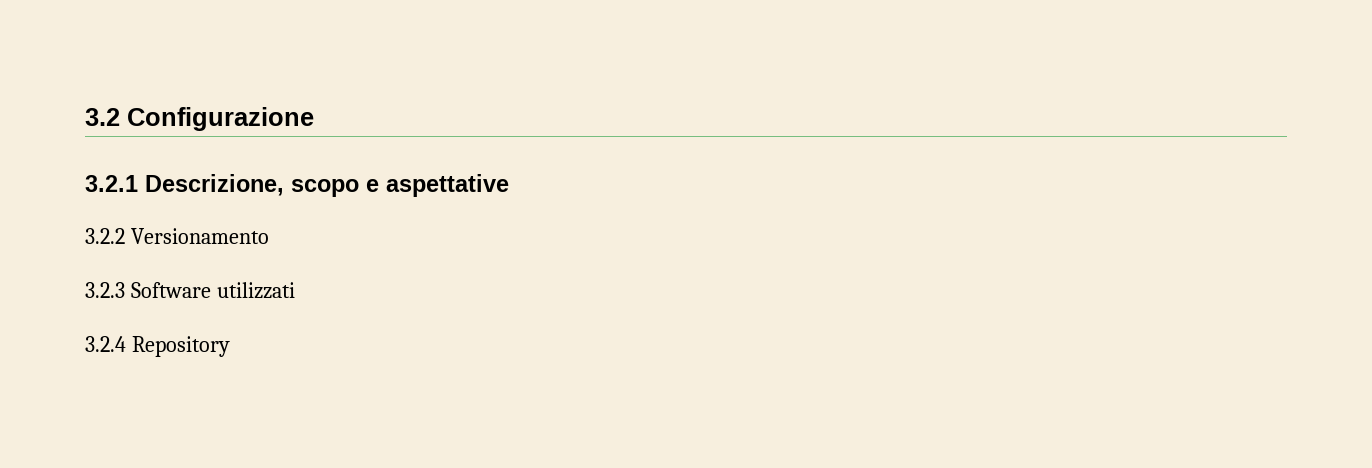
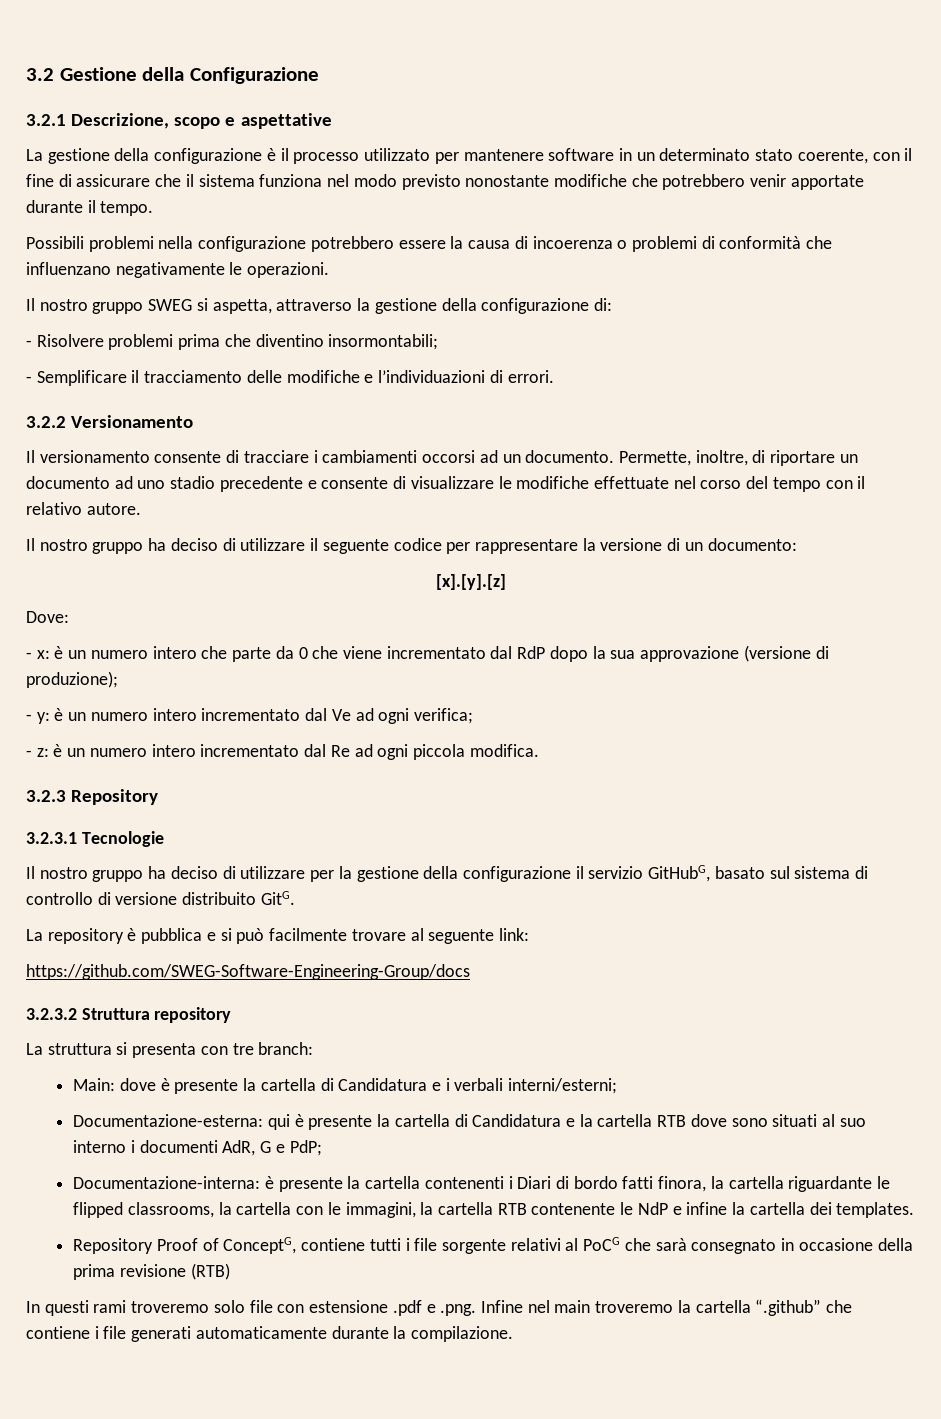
(120, 117) none -> [59,67,185,81] Gestione della
[85,228,269,244] [85,282,295,299] [85,336,230,357] 3.2.2 Versionamento // 3.2.3 Software utilizzati // 3.2.4 Repository -> [26,148,913,164] [26,174,864,190] [26,200,154,216] [26,236,833,252] [26,262,330,278] [26,298,612,314] [26,334,439,350] [26,370,554,386] [26,415,194,428] [26,450,858,466] [26,476,866,492] [26,502,141,515] [26,538,797,554] [435,574,506,590] [26,611,69,623] [26,645,829,662] [26,671,118,688] [26,708,473,724] [26,744,539,760] [26,789,159,805] [26,831,164,847] [26,865,869,882] [26,891,295,905] [26,928,529,944] [26,964,470,980] [26,1007,232,1023] [26,1042,314,1058] [73,1078,618,1094] [73,1114,866,1130] [73,1140,322,1156] [73,1176,891,1192] [73,1202,915,1218] [73,1237,913,1254] [73,1263,230,1280] [26,1299,853,1316] [26,1326,514,1342] La gestione della configurazione è il processo utilizzato per mantenere software in un determinato stato coerente, con il fine di assicurare che il sistema funziona nel modo previsto nonostante modifiche che potrebbero venir apportate durante il tempo. // Possibili problemi nella configurazione potrebbero essere la causa di incoerenza o problemi di conformità che influenzano negativamente le operazioni. // Il nostro gruppo SWEG si aspetta, attraverso la gestione della configurazione di: // - Risolvere problemi prima che diventino insormontabili; // - Semplificare il tracciamento delle modifiche e l’individuazioni di errori. // 3.2.2 Versionamento // Il versionamento consente di tracciare i cambiamenti occorsi ad un documento. Permette, inoltre, di riportare un documento ad uno stadio precedente e consente di visualizzare le modifiche effettuate nel corso del tempo con il relativo autore. // Il nostro gruppo ha deciso di utilizzare il seguente codice per rappresentare la versione di un documento: // [x].[y].[z] // Dove: // - x: è un numero intero che parte da 0 che viene incrementato dal RdP dopo la sua approvazione (versione di produzione); // - y: è un numero intero incrementato dal Ve ad ogni verifica; // - z: è un numero intero incrementato dal Re ad ogni piccola modifica. // 3.2.3 Repository // 3.2.3.1 Tecnologie // Il nostro gruppo ha deciso di utilizzare per la gestione della configurazione il servizio GitHubG, basato sul sistema di controllo di versione distribuito GitG. // La repository è pubblica e si può facilmente trovare al seguente link: // https://github.com/SWEG-Software-Engineering-Group/docs // 3.2.3.2 Struttura repository // La struttura si presenta con tre branch: // Main: dove è presente la cartella di Candidatura e i verbali interni/esterni; // Documentazione-esterna: qui è presente la cartella di Candidatura e la cartella RTB dove sono situati al suo interno i documenti AdR, G e PdP; // Documentazione-interna: è presente la cartella contenenti i Diari di bordo fatti finora, la cartella riguardante le flipped classrooms, la cartella con le immagini, la cartella RTB contenente le NdP e infine la cartella dei templates. // Repository Proof of ConceptG, contiene tutti i file sorgente relativi al PoCG che sarà consegnato in occasione della prima revisione (RTB) // In questi rami troveremo solo file con estensione .pdf e .png. Infine nel main troveremo la cartella “.github” che contiene i file generati automaticamente durante la compilazione.

